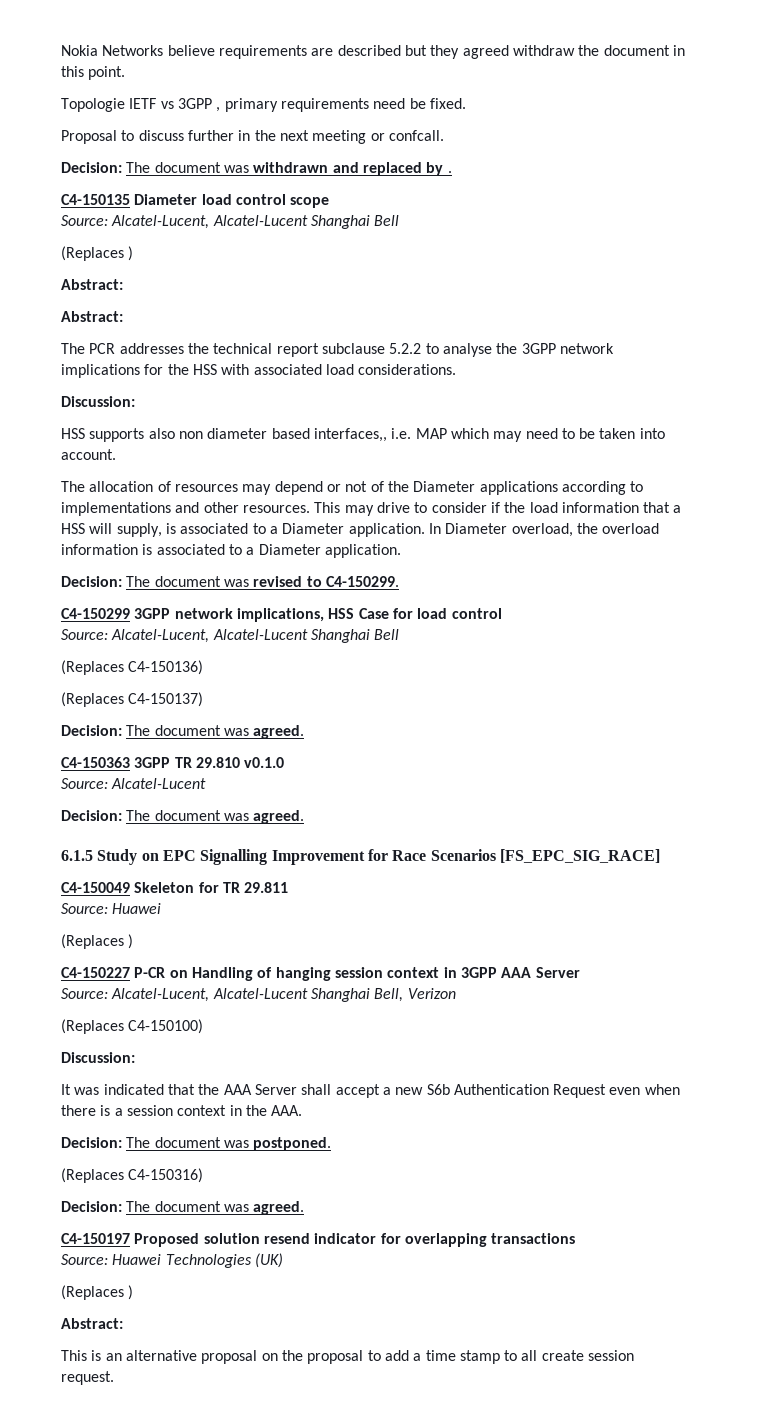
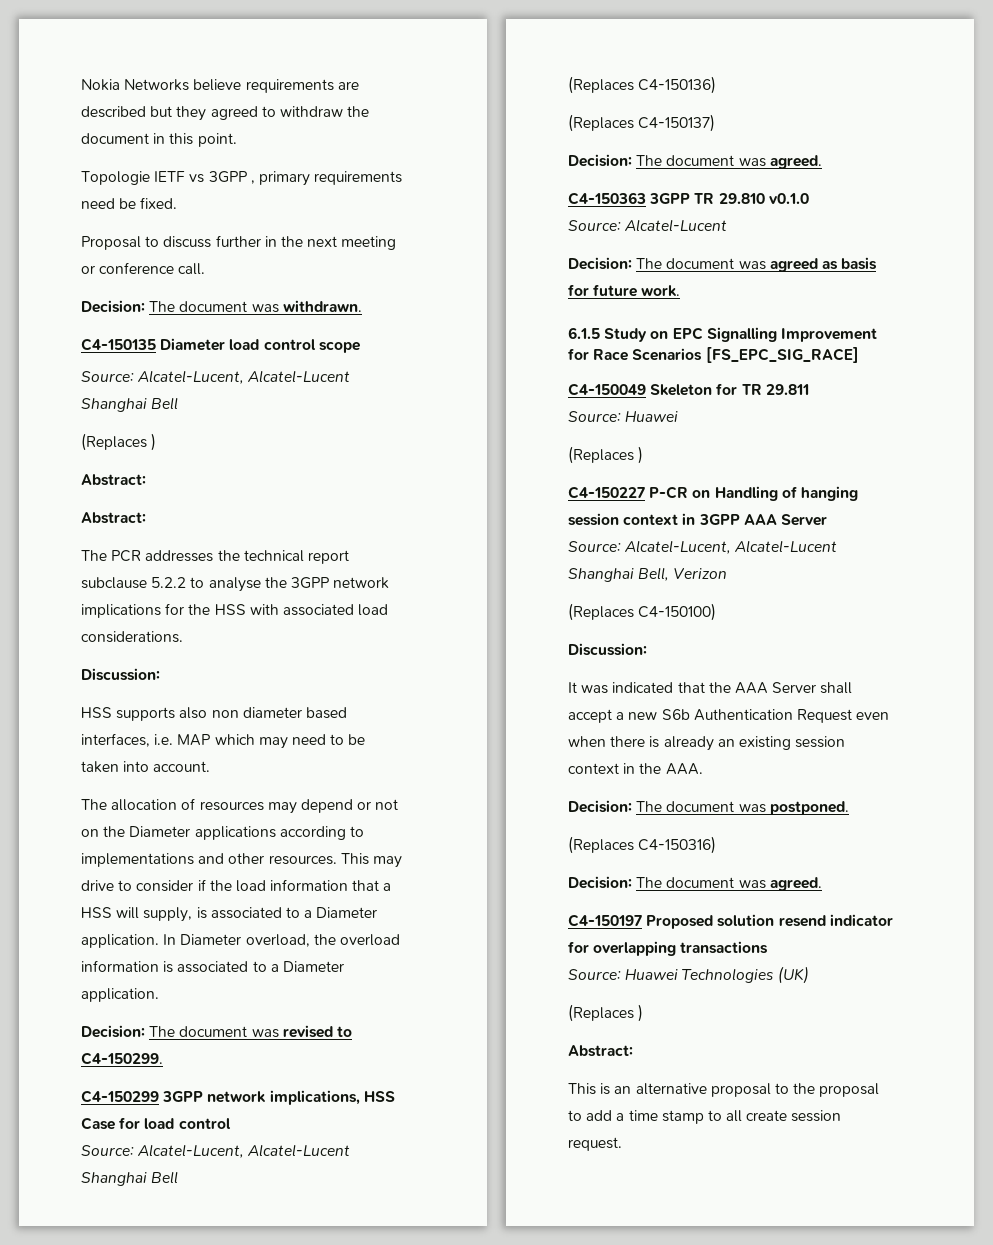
(509, 52) none -> [261,106,276,117] to
[388,130,444,141] [61,162,452,176] confcall. // Decision: The document was withdrawn and replaced by . -> [99,262,206,275] [81,300,362,313] conference call. // Decision: The document was withdrawn.
[313,428,387,442] interfaces,, -> [81,733,150,747] interfaces,
[370,481,384,492] of -> [81,829,99,837] on
[253,810,305,824] agreed. -> [769,257,878,272] [568,284,681,297] agreed as basis for future work.
[114,1108,123,1116] a -> [663,736,791,751] already an existing
[261,1353,278,1361] on -> [774,1083,789,1094] to

